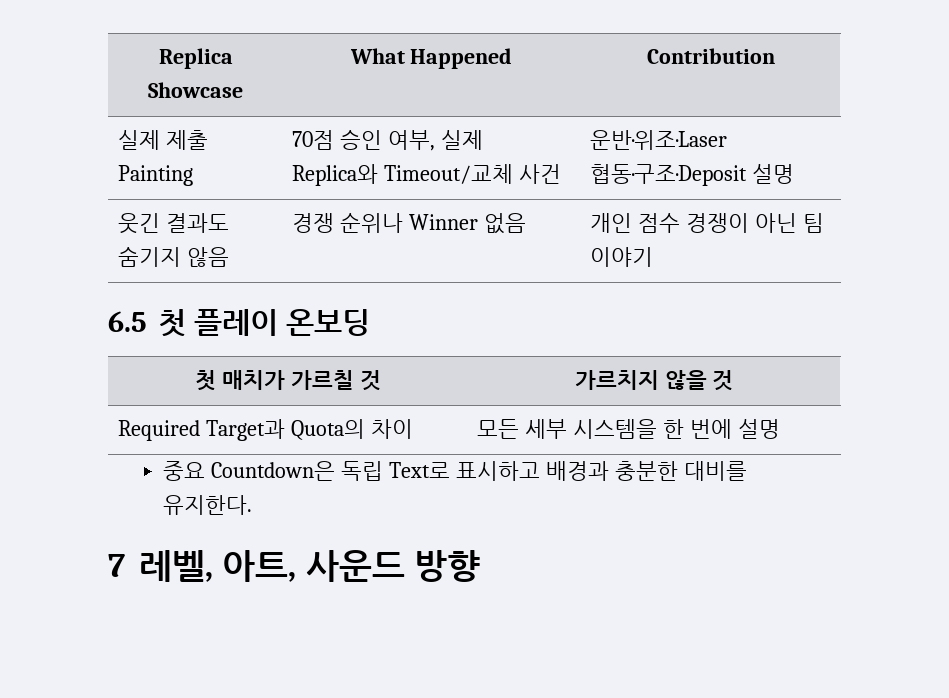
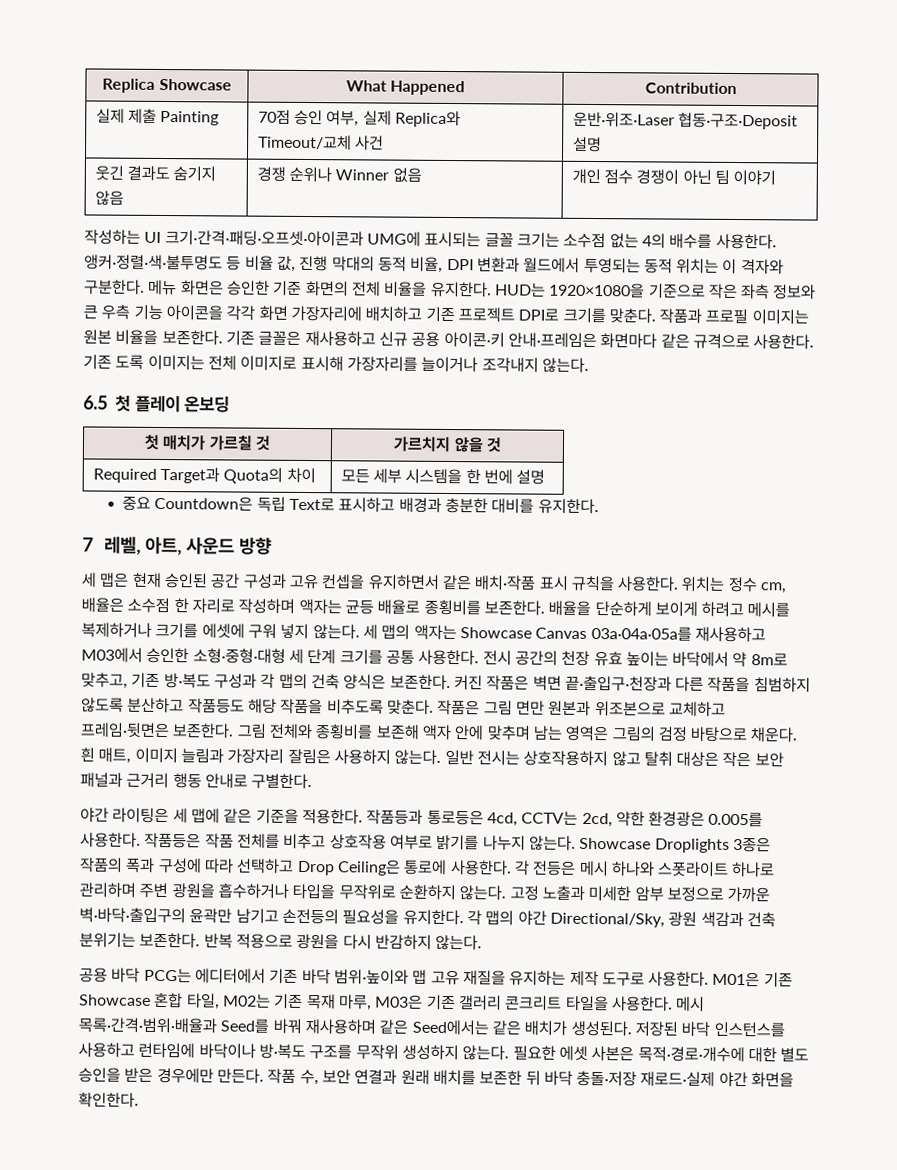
(654, 257) none -> [84,229,777,250] [84,254,784,275] [84,279,817,300] [83,304,809,325] [83,329,815,350] [83,354,589,373] // 작성하는 UI 크기·간격·패딩·오프셋·아이콘과 UMG에 표시되는 글꼴 크기는 소수점 없는 4의 배수를 사용한다. 앵커·정렬·색·불투명도 등 비율 값, 진행 막대의 동적 비율, DPI 변환과 월드에서 투영되는 동적 위치는 이 격자와 구분한다. 메뉴 화면은 승인한 기준 화면의 전체 비율을 유지한다. HUD는 1920×1080을 기준으로 작은 좌측 정보와 큰 우측 기능 아이콘을 각각 화면 가장자리에 배치하고 기존 프로젝트 DPI로 크기를 맞춘다. 작품과 프로필 이미지는 원본 비율을 보존한다. 기존 글꼴은 재사용하고 신규 공용 아이콘·키 안내·프레임은 화면마다 같은 규격으로 사용한다. 기존 도록 이미지는 전체 이미지로 표시해 가장자리를 늘이거나 조각내지 않는다.
(481, 566) none -> [81,572,788,594] [81,597,791,618] [81,622,766,643] [81,647,788,668] [81,672,811,693] [81,697,726,717] [80,722,799,743] [80,747,784,768] [80,772,313,790] [80,807,764,828] [80,832,771,853] [79,857,776,878] [79,882,771,903] [79,907,776,928] [79,932,483,951] [79,967,793,988] [79,992,706,1012] [78,1017,785,1038] [78,1042,810,1063] [78,1067,795,1088] [78,1092,139,1108] // 세 맵은 현재 승인된 공간 구성과 고유 컨셉을 유지하면서 같은 배치·작품 표시 규칙을 사용한다. 위치는 정수 cm, 배율은 소수점 한 자리로 작성하며 액자는 균등 배율로 종횡비를 보존한다. 배율을 단순하게 보이게 하려고 메시를 복제하거나 크기를 에셋에 구워 넣지 않는다. 세 맵의 액자는 Showcase Canvas 03a·04a·05a를 재사용하고 M03에서 승인한 소형·중형·대형 세 단계 크기를 공통 사용한다. 전시 공간의 천장 유효 높이는 바닥에서 약 8m로 맞추고, 기존 방·복도 구성과 각 맵의 건축 양식은 보존한다. 커진 작품은 벽면 끝·출입구·천장과 다른 작품을 침범하지 않도록 분산하고 작품등도 해당 작품을 비추도록 맞춘다. 작품은 그림 면만 원본과 위조본으로 교체하고 프레임·뒷면은 보존한다. 그림 전체와 종횡비를 보존해 액자 안에 맞추며 남는 영역은 그림의 검정 바탕으로 채운다. 흰 매트, 이미지 늘림과 가장자리 잘림은 사용하지 않는다. 일반 전시는 상호작용하지 않고 탈취 대상은 작은 보안 패널과 근거리 행동 안내로 구별한다. // 야간 라이팅은 세 맵에 같은 기준을 적용한다. 작품등과 통로등은 4cd, CCTV는 2cd, 약한 환경광은 0.005를 사용한다. 작품등은 작품 전체를 비추고 상호작용 여부로 밝기를 나누지 않는다. Showcase Droplights 3종은 작품의 폭과 구성에 따라 선택하고 Drop Ceiling은 통로에 사용한다. 각 전등은 메시 하나와 스폿라이트 하나로 관리하며 주변 광원을 흡수하거나 타입을 무작위로 순환하지 않는다. 고정 노출과 미세한 암부 보정으로 가까운 벽·바닥·출입구의 윤곽만 남기고 손전등의 필요성을 유지한다. 각 맵의 야간 Directional/Sky, 광원 색감과 건축 분위기는 보존한다. 반복 적용으로 광원을 다시 반감하지 않는다. // 공용 바닥 PCG는 에디터에서 기존 바닥 범위·높이와 맵 고유 재질을 유지하는 제작 도구로 사용한다. M01은 기존 Showcase 혼합 타일, M02는 기존 목재 마루, M03은 기존 갤러리 콘크리트 타일을 사용한다. 메시 목록·간격·범위·배율과 Seed를 바꿔 재사용하며 같은 Seed에서는 같은 배치가 생성된다. 저장된 바닥 인스턴스를 사용하고 런타임에 바닥이나 방·복도 구조를 무작위 생성하지 않는다. 필요한 에셋 사본은 목적·경로·개수에 대한 별도 승인을 받은 경우에만 만든다. 작품 수, 보안 연결과 원래 배치를 보존한 뒤 바닥 충돌·저장 재로드·실제 야간 화면을 확인한다.

